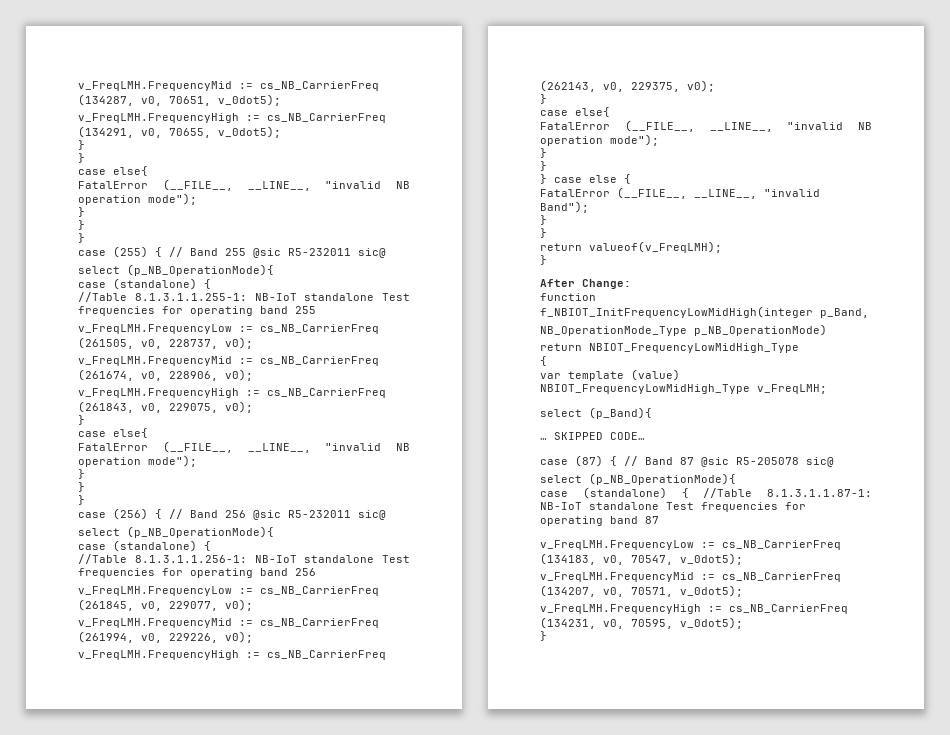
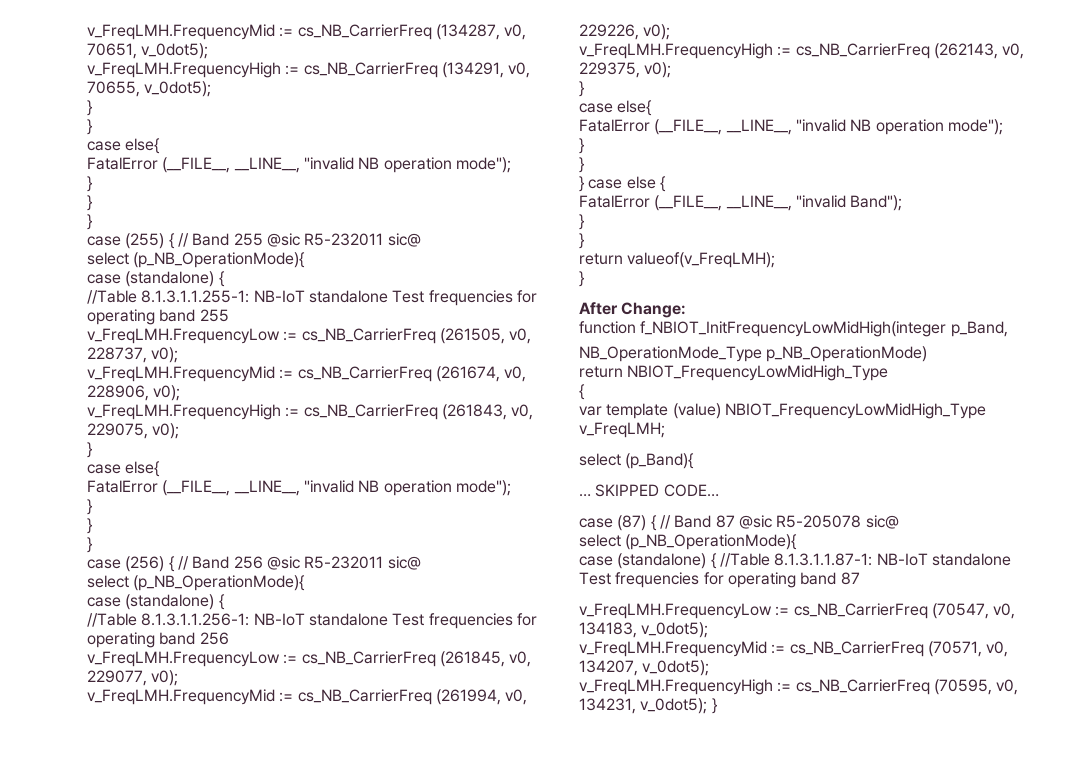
[540,553,673,565] (134183, v0, 70547, -> [931,603,1016,619] [579,622,637,638] (70547, v0, 134183,
[540,585,743,597] [540,604,848,614] [540,617,743,629] (134207, v0, 70571, v_0dot5); // v_FreqLMH.FrequencyHigh := cs_NB_CarrierFreq (134231, v0, 70595, v_0dot5); // -> [927,641,1009,657] [579,660,710,676] [579,679,1019,695] [579,698,708,714] (70571, v0, 134207, v_0dot5); // v_FreqLMH.FrequencyHigh := cs_NB_CarrierFreq (70595, v0, 134231, v_0dot5);

